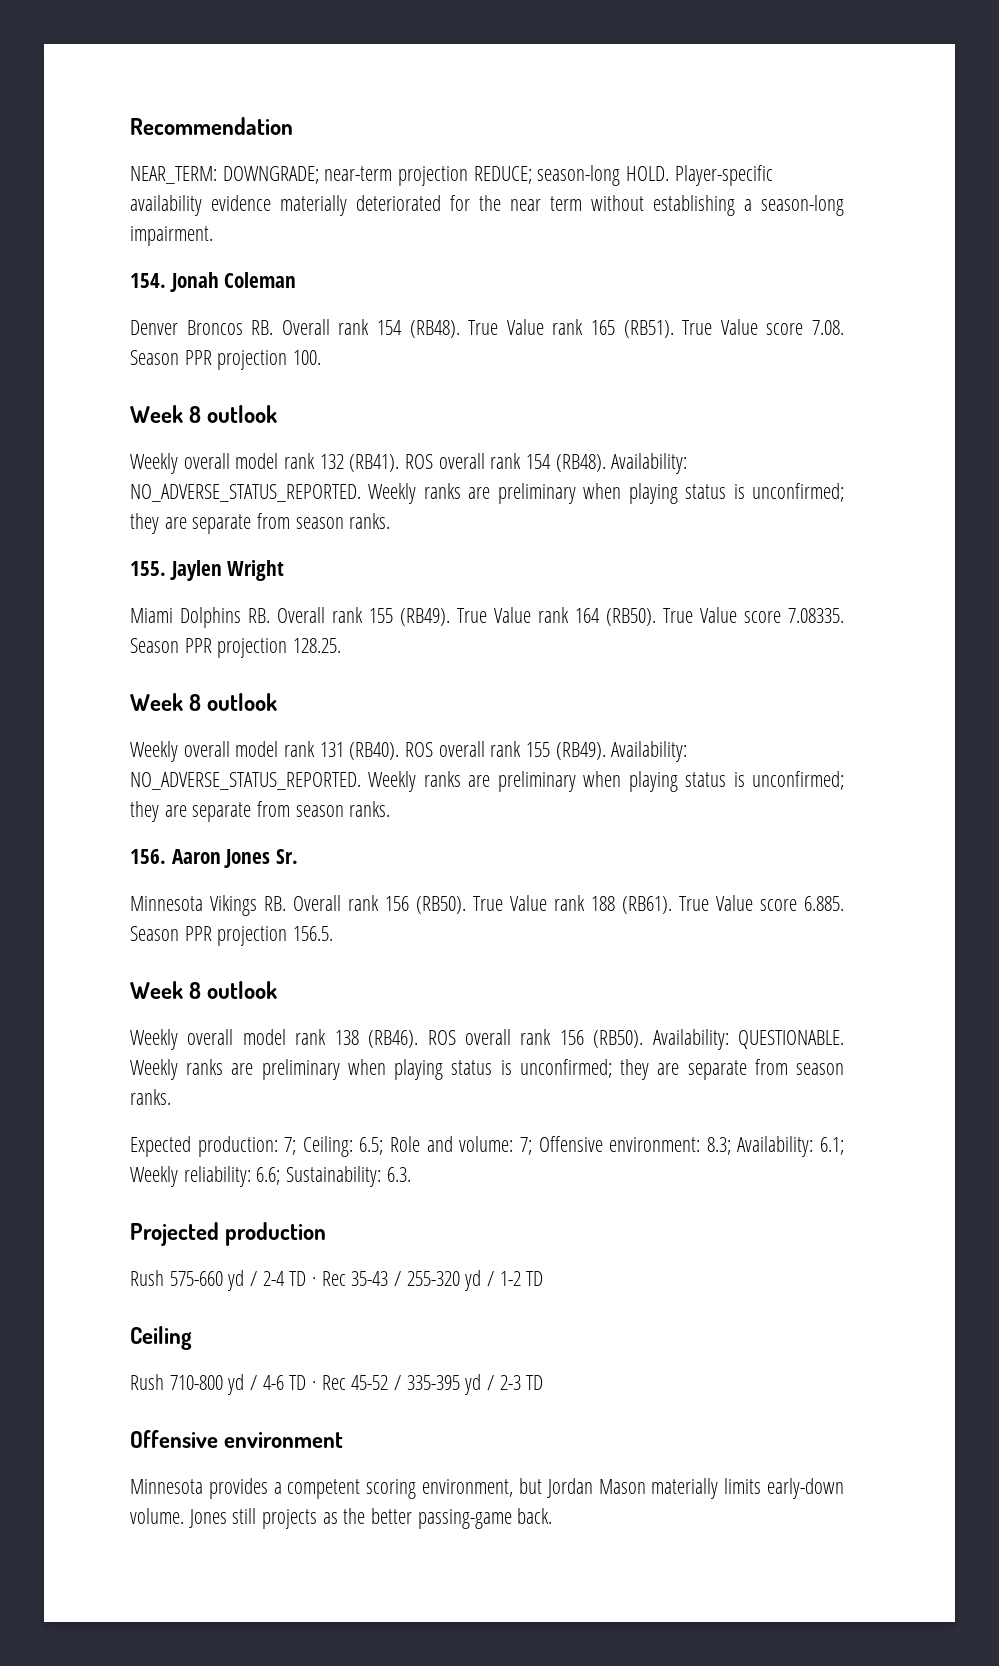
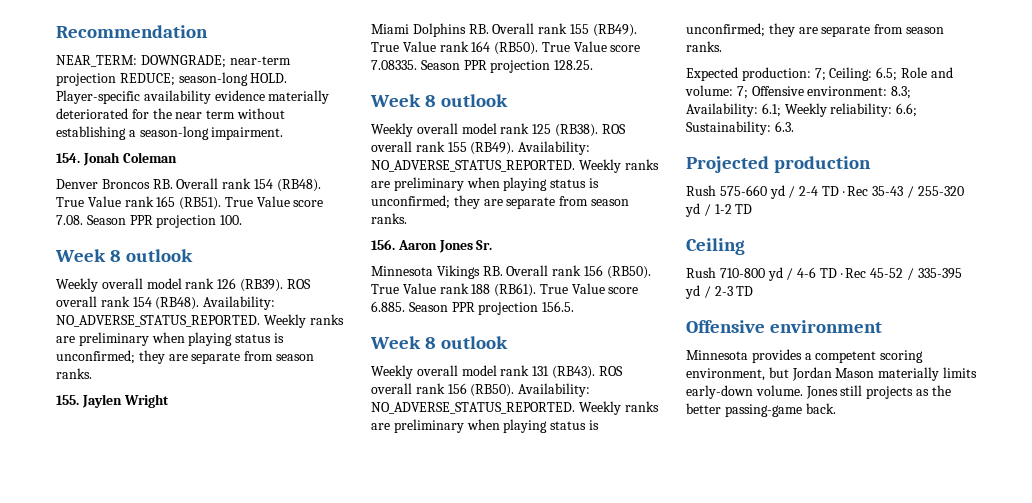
[319,454,400,472] 132 (RB41). -> [217,278,283,292] 126 (RB39).
[319,742,400,760] 131 (RB40). -> [532,124,598,137] 125 (RB38).
[334,1030,419,1048] 138 (RB46). -> [532,366,595,379] 131 (RB43).
[738,1030,844,1049] QUESTIONABLE. -> [371,402,575,414] NO_ADVERSE_STATUS_REPORTED.

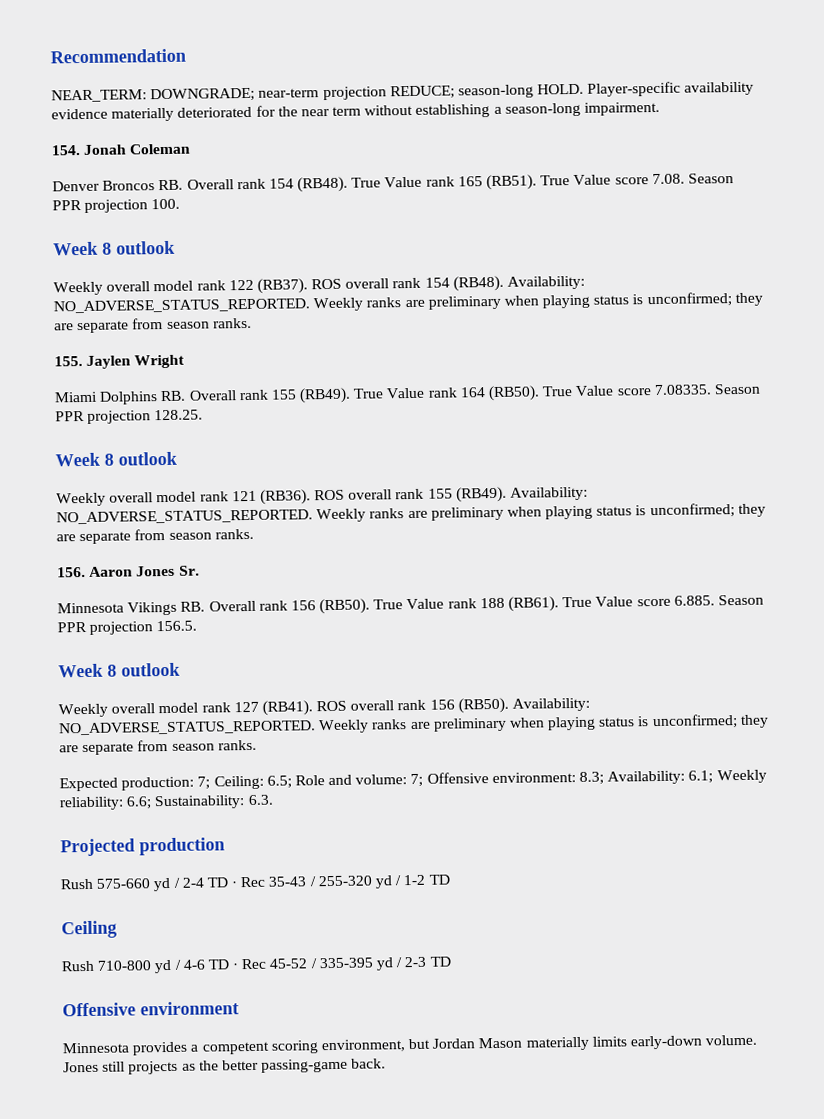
[217,278,283,292] 126 (RB39). -> [228,278,308,294] 122 (RB37).
[532,124,598,137] 125 (RB38). -> [231,489,311,505] 121 (RB36).
[532,366,595,379] 131 (RB43). -> [233,700,313,716] 127 (RB41).

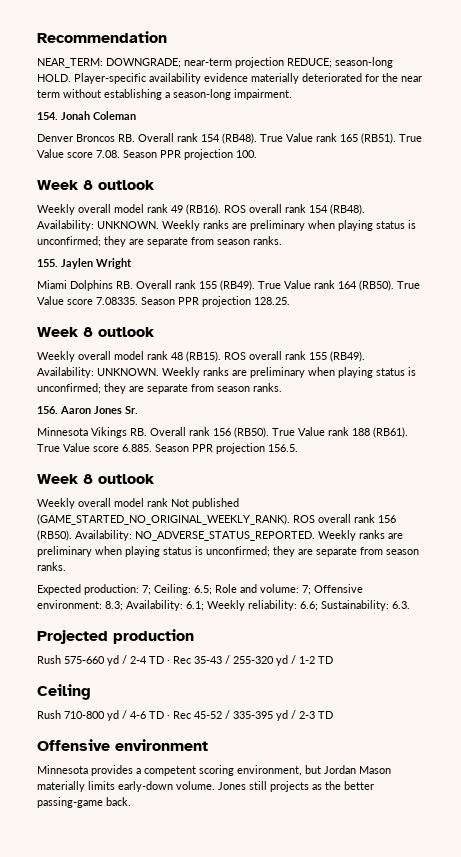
[228,278,308,294] 122 (RB37). -> [171,204,221,215] 49 (RB16).
[53,298,310,314] NO_ADVERSE_STATUS_REPORTED. -> [97,221,159,229] UNKNOWN.
[231,489,311,505] 121 (RB36). -> [171,351,221,362] 48 (RB15).
[56,509,313,525] NO_ADVERSE_STATUS_REPORTED. -> [97,368,159,376] UNKNOWN.
[233,700,313,716] 127 (RB41). -> [171,498,239,509] [37,514,290,525] Not published (GAME_STARTED_NO_ORIGINAL_WEEKLY_RANK).

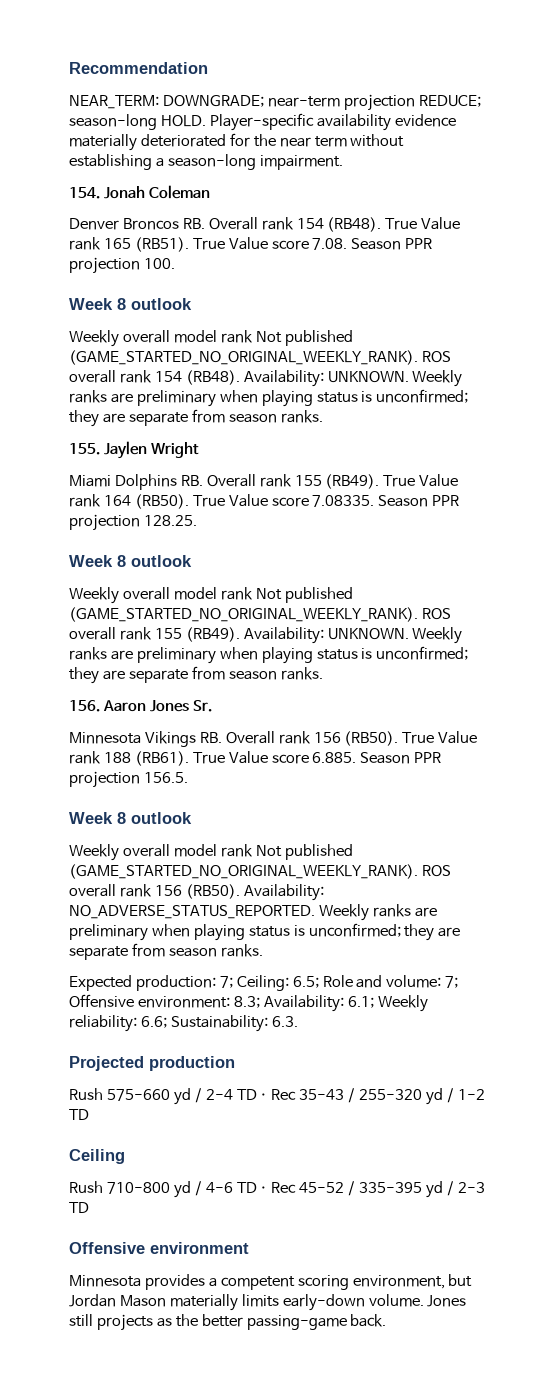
[171,204,221,215] 49 (RB16). -> [255,330,353,346] [69,350,418,365] Not published (GAME_STARTED_NO_ORIGINAL_WEEKLY_RANK).
[171,351,221,362] 48 (RB15). -> [255,587,353,603] [69,607,418,622] Not published (GAME_STARTED_NO_ORIGINAL_WEEKLY_RANK).

